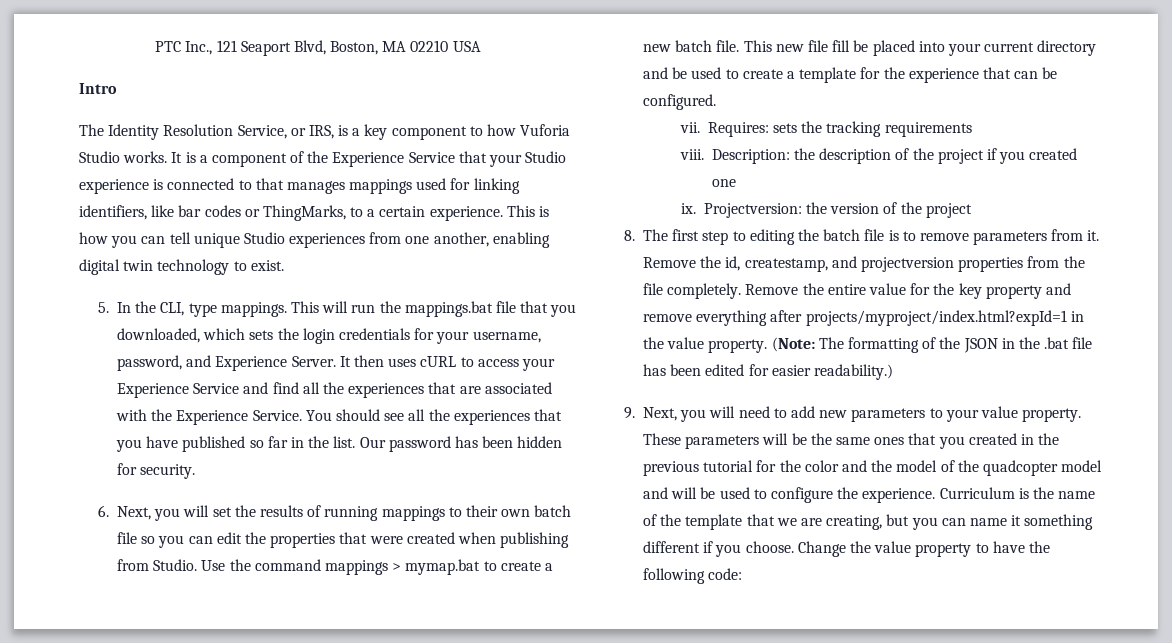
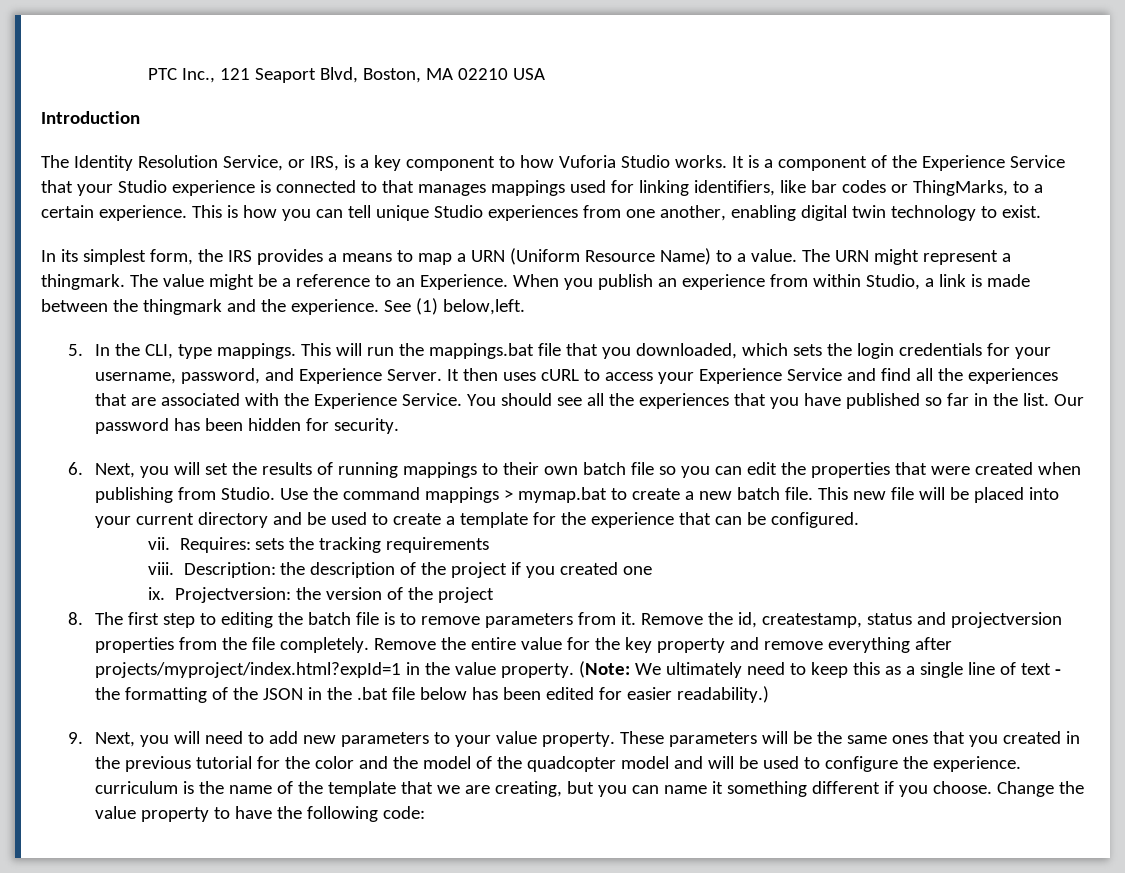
[79,83,117,94] Intro -> [41,111,140,124] Introduction
(284, 265) none -> [41,248,1011,265] [41,274,1030,290] [41,298,525,315] // In its simplest form, the IRS provides a means to map a URN (Uniform Resource Name) to a value. The URN might represent a thingmark. The value might be a reference to an Experience. When you publish an experience from within Studio, a link is made between the thingmark and the experience. See (1) below,left.
[832,40,851,52] fill -> [918,487,945,500] will
(828, 265) none -> [866,613,912,625] status
[818,337,844,349] The -> [634,662,1061,678] [94,687,120,700] We ultimately need to keep this as a single line of text - the
(1093, 343) none -> [419,687,467,700] below
[939,487,1015,499] Curriculum -> [94,781,178,794] curriculum

